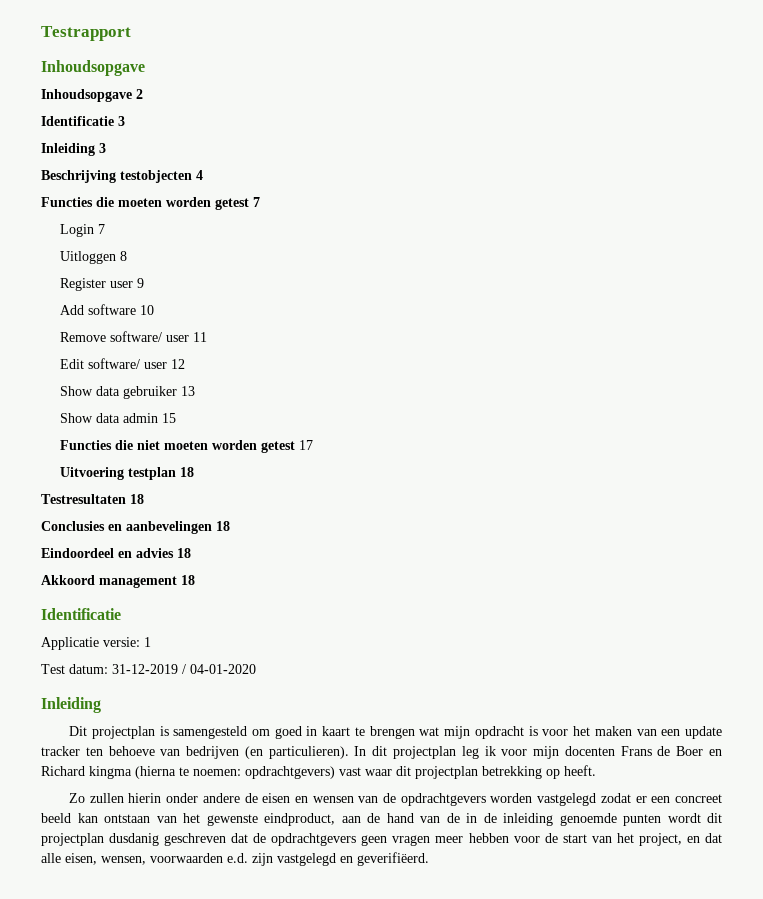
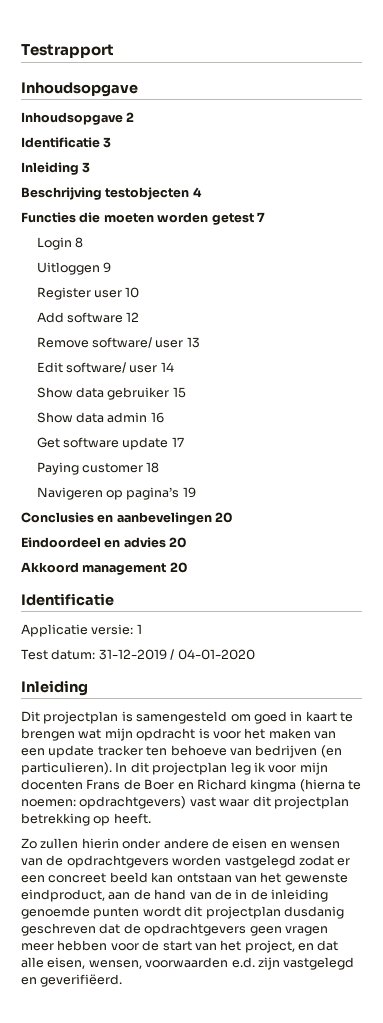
[97,224,105,234] 7 -> [74,237,83,248] 8
[119,251,127,261] 8 -> [102,262,111,273] 9
[136,278,144,288] 9 -> [125,287,140,298] 10
[139,305,154,315] 10 -> [126,312,140,322] 12
[192,332,207,342] 11 -> [186,337,200,348] 13
[170,359,185,369] 12 -> [160,362,174,372] 14
[180,386,195,396] 13 -> [172,387,186,398] 15
[161,413,176,423] [59,440,295,453] 15 // Functies die niet moeten worden getest -> [150,412,164,423] [36,437,169,450] 16 // Get software update
[59,467,194,480] [41,494,144,504] Uitvoering testplan 18 // Testresultaten 18 -> [36,462,160,475] [36,487,196,500] Paying customer 18 // Navigeren op pagina’s 19
[216,521,230,531] 18 -> [215,512,234,523] 20
[177,548,191,558] 18 -> [169,537,188,548] 20
[181,575,195,585] 18 -> [169,562,188,573] 20

